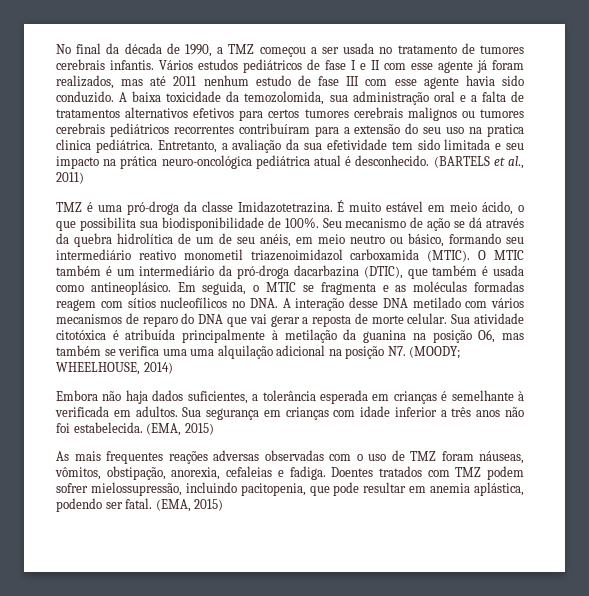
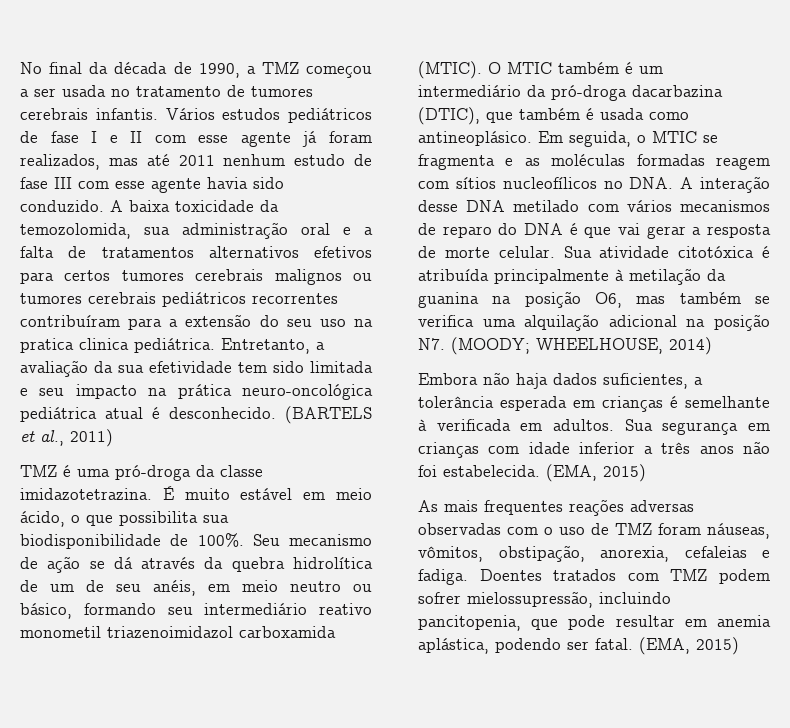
[237,201,333,213] Imidazotetrazina. -> [20,488,152,500] imidazotetrazina.
(224, 319) none -> [569,223,578,235] é
[312,315,352,327] reposta -> [707,224,771,238] resposta
[190,349,215,356] uma -> (516, 323) none
[240,483,306,496] pacitopenia, -> [418,615,521,631] pancitopenia,

